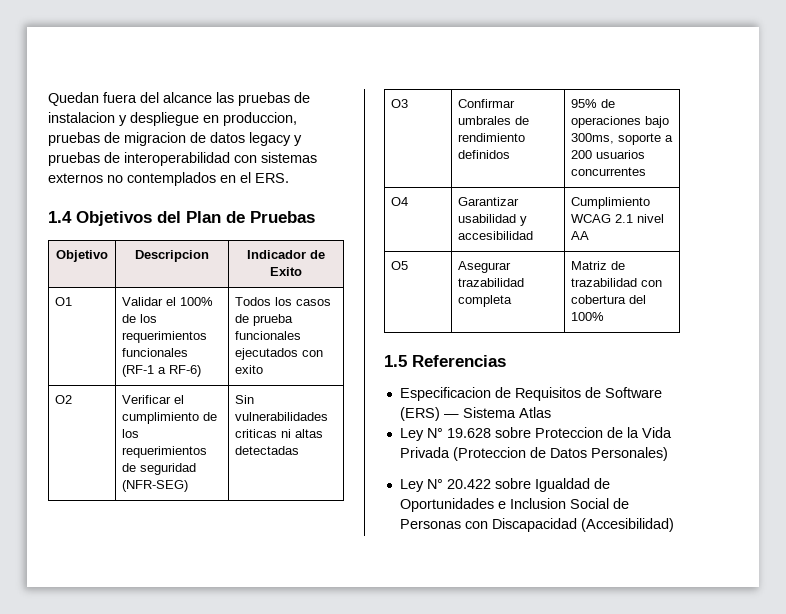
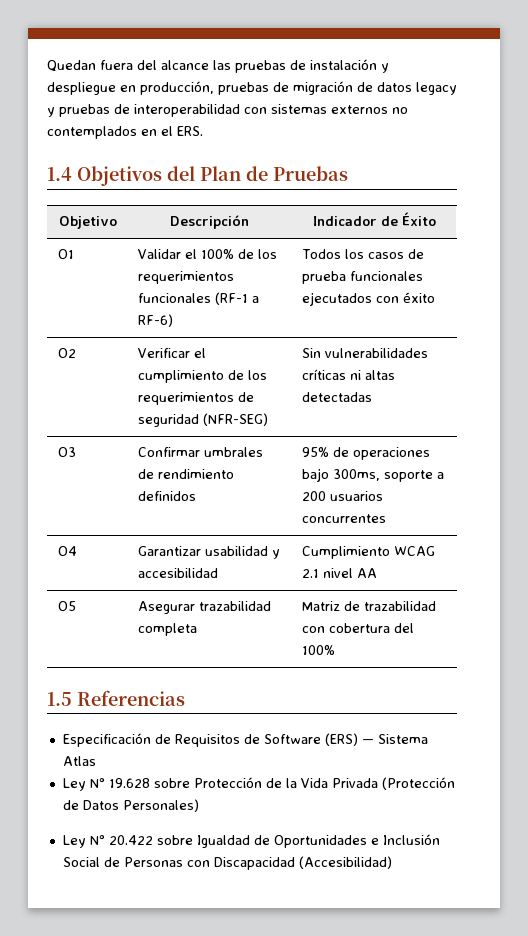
[48,112,115,123] instalacion -> [310,59,377,70] instalación
[223,112,297,126] [48,132,186,146] produccion, pruebas de migracion -> [140,81,353,95] producción, pruebas de migración
[135,250,209,262] Descripcion -> [170,215,249,229] Descripción
[270,267,302,276] Exito -> [401,212,436,226] Éxito
[235,365,264,374] exito -> [402,292,435,303] éxito
[235,429,278,438] criticas -> [301,369,346,380] críticas
[399,387,491,401] Especificacion -> [62,733,151,747] Especificación
[534,427,603,438] Proteccion -> [193,777,262,788] Protección
[452,447,526,461] (Proteccion -> [381,777,455,790] (Protección
[509,498,566,509] Inclusion -> [382,834,440,845] Inclusión

